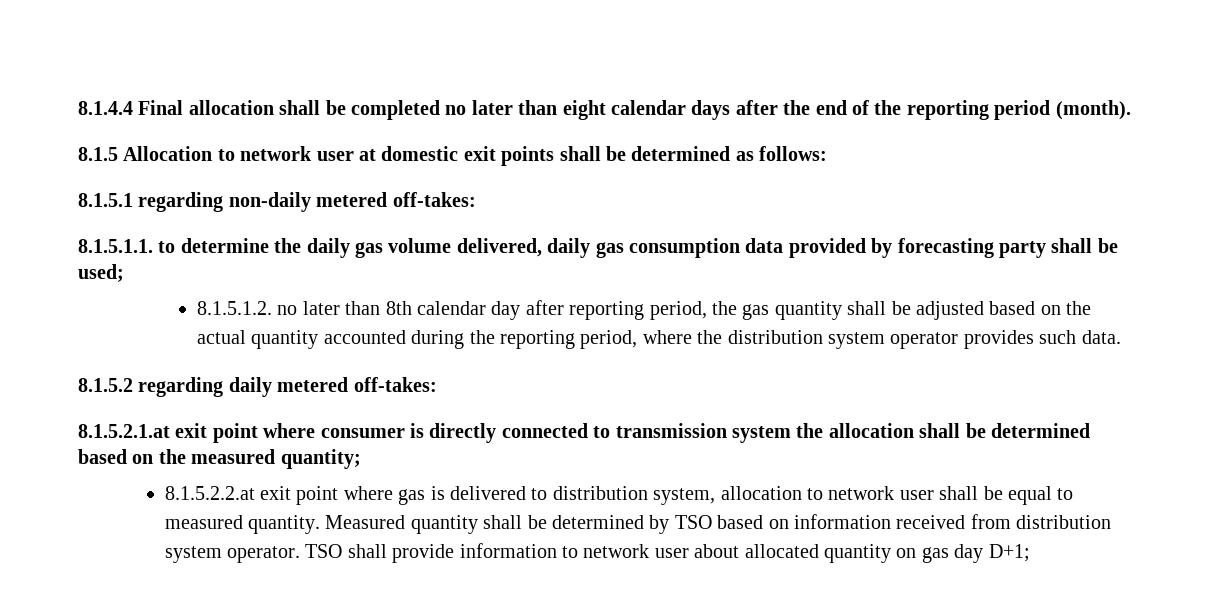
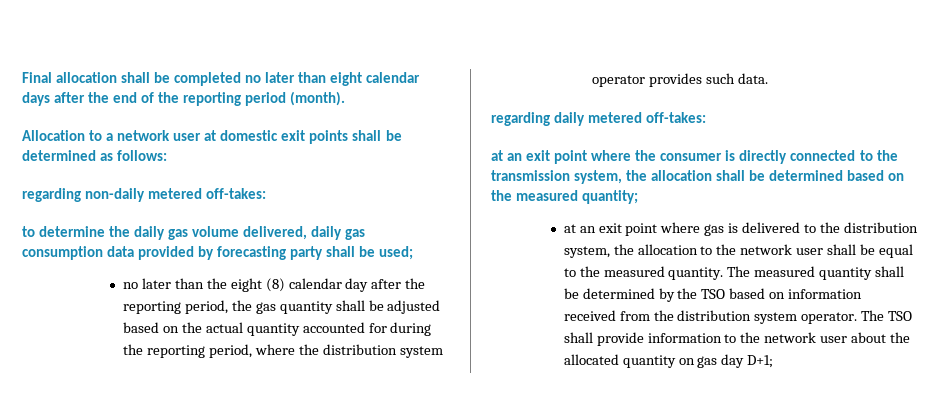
[78,101,133,115] 8.1.4.4 -> (22, 77) none
[78,147,118,161] 8.1.5 -> (346, 98) none
(235, 155) none -> [106,133,114,141] a
[78,193,133,207] 8.1.5.1 -> (168, 155) none
[78,239,153,253] 8.1.5.1.1. -> (267, 193) none
[196,301,412,315] 8.1.5.1.2. no later than 8th -> [123,278,285,292] no later than the eight (8)
(564, 307) none -> [405,278,426,289] the
(406, 337) none -> [368,323,387,333] for
[78,378,133,392] 8.1.5.2 -> (768, 78) none
[78,423,316,443] 8.1.5.2.1.at exit point where -> [491,150,657,164] at an exit point where the
[615,423,791,443] transmission system -> [876,150,898,161] [491,170,623,184] the transmission system,
[164,486,255,500] 8.1.5.2.2.at -> [563,224,596,233] at an
(548, 494) none -> [819,222,840,233] the
(716, 496) none -> [613,244,634,255] the
(824, 494) none -> [716,244,737,255] the
(1074, 494) none -> [579,266,600,277] the
[325,515,406,529] Measured -> [727,266,816,277] The measured
(670, 524) none -> [677,288,698,299] the
(1011, 521) none -> [653,310,674,321] the
(301, 554) none -> [861,310,885,321] The
(579, 552) none -> [740,332,761,343] the
(740, 551) none -> [890,332,911,343] the

